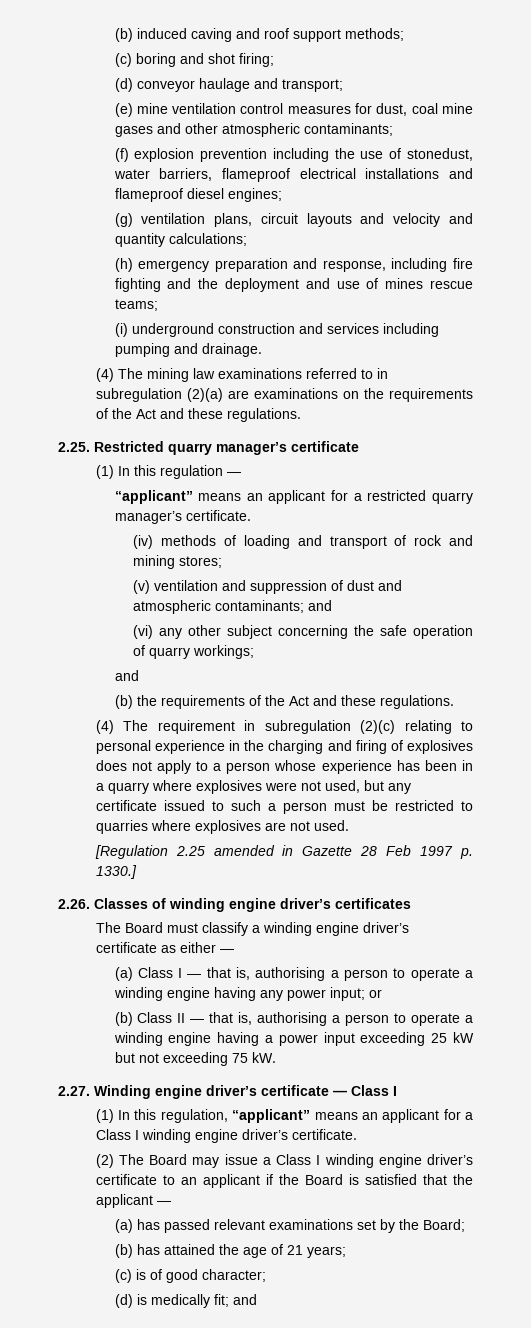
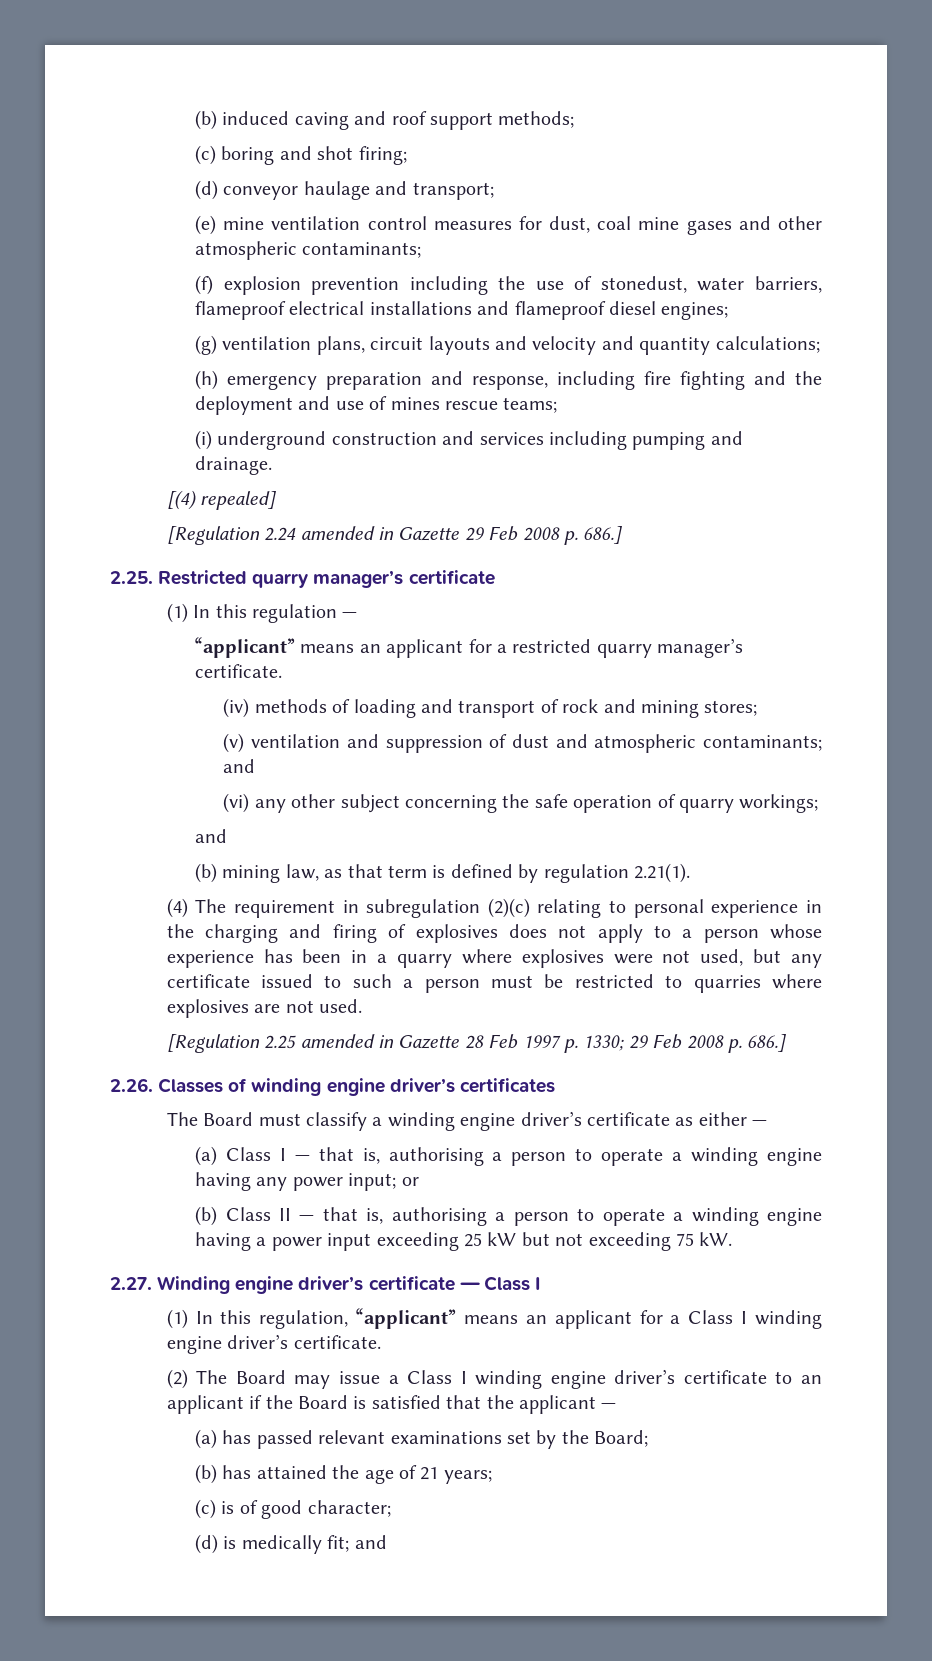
[95,368,388,382] [95,388,473,402] [95,408,301,422] (4) The mining law examinations referred to in subregulation (2)(a) are examinations on the requirements of the Act and these regulations. -> [166,490,277,510] [166,526,623,545] [(4) repealed] // [Regulation 2.24 amended in Gazette 29 Feb 2008 p. 686.]
[136,695,454,709] the requirements of the Act and these regulations. -> [222,863,691,883] mining law, as that term is defined by regulation 2.21(1).
[95,865,137,879] 1330.] -> [583,1034,787,1053] 1330; 29 Feb 2008 p. 686.]

